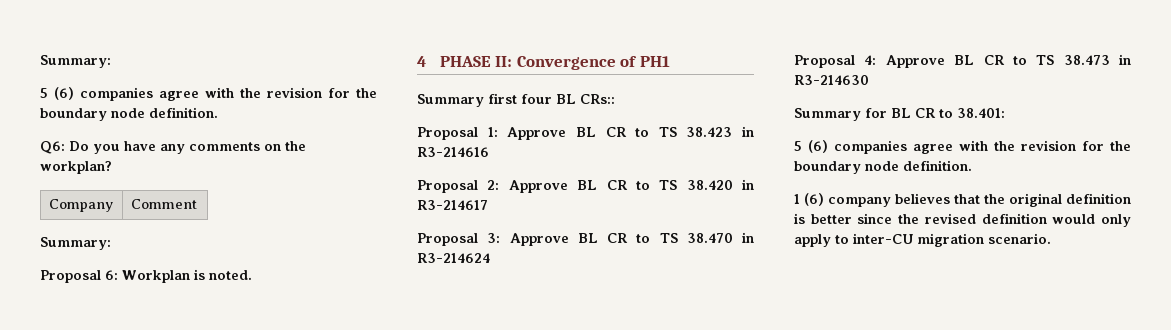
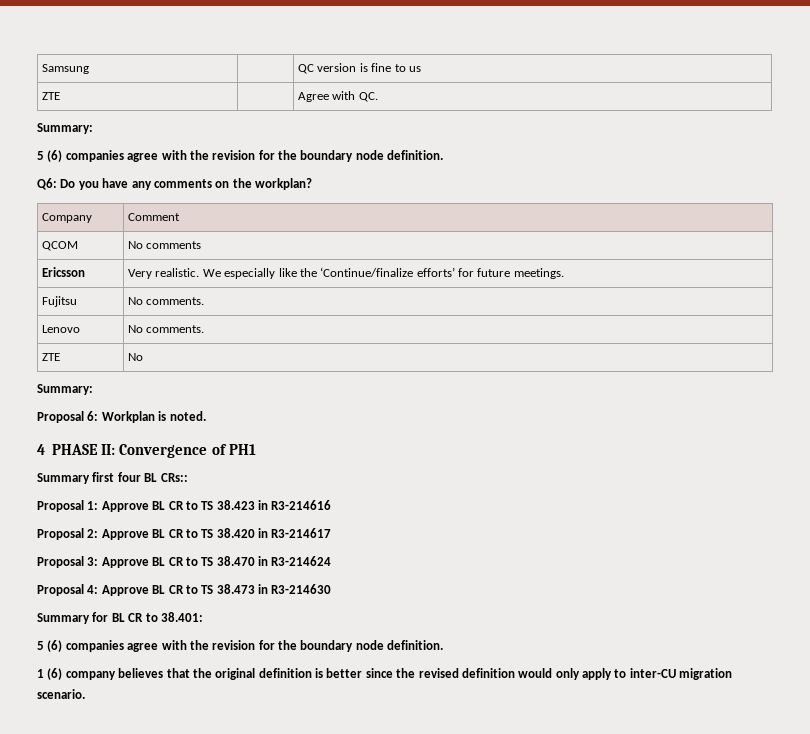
(40, 61) none -> [42,64,90,74] [298,63,421,74] [42,92,61,100] [298,91,378,102] Samsung | | QC version is fine to us // ZTE | | Agree with QC. //
(197, 204) none -> [42,241,79,251] [128,241,202,249] [42,267,86,277] [128,267,564,279] [42,296,78,307] [128,297,205,305] [42,325,81,333] [128,325,205,333] [42,353,61,361] [128,353,144,361] // QCOM | No comments // Ericsson | Very realistic. We especially like the ‘Continue/finalize efforts’ for future meetings. // Fujitsu | No comments. // Lenovo | No comments. // ZTE | No

